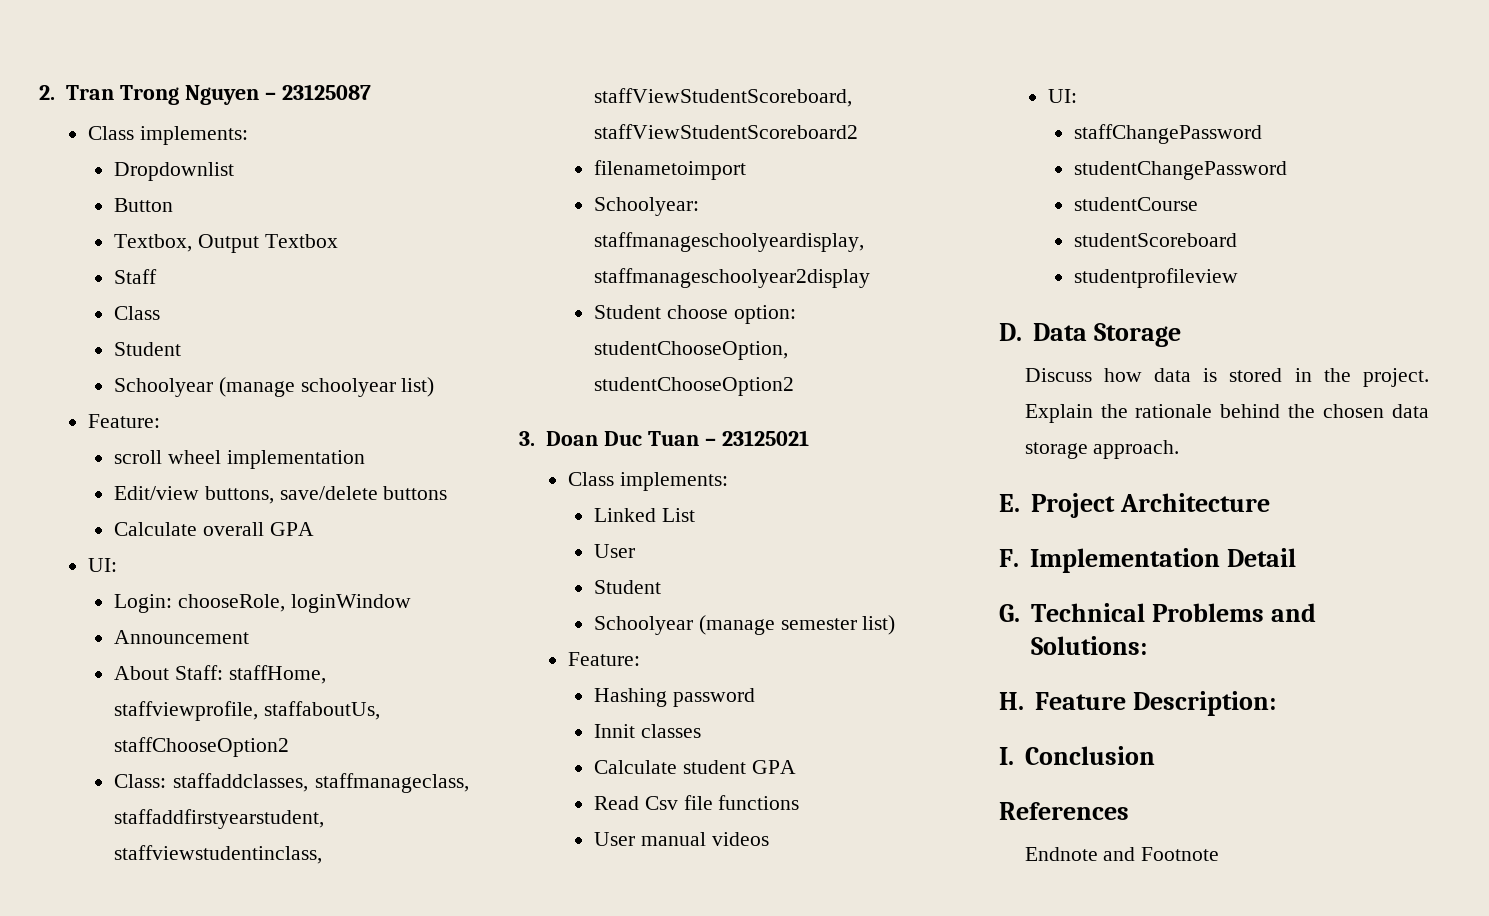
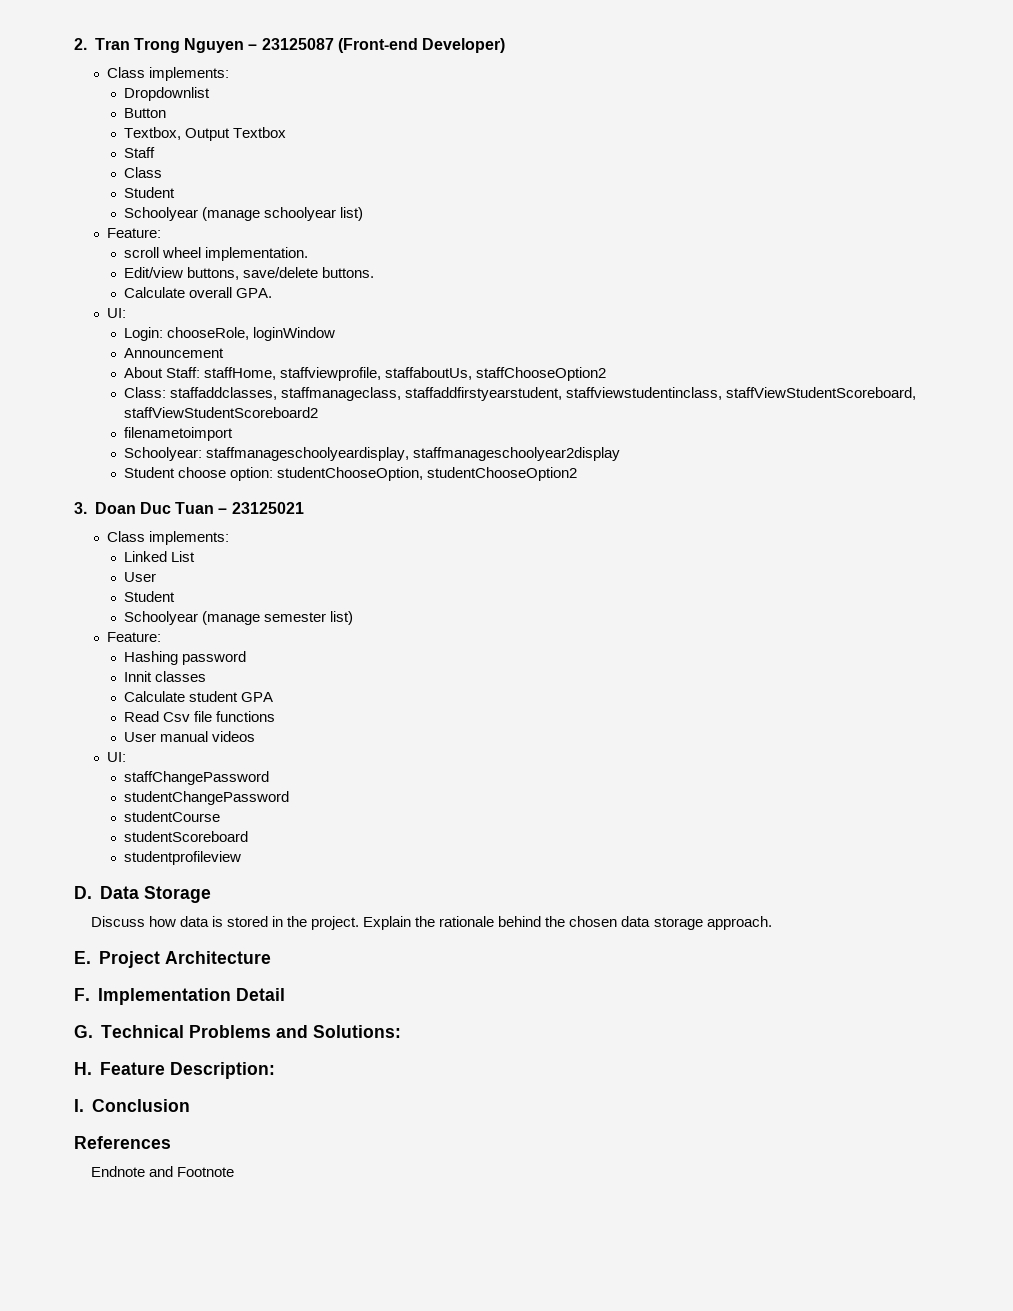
(371, 92) none -> [338,38,506,53] (Front-end Developer)
[226,450,365,469] implementation -> [205,247,309,261] implementation.
[383,486,448,500] buttons -> [322,267,375,278] buttons.
[269,522,314,536] GPA -> [236,288,273,298] GPA.

